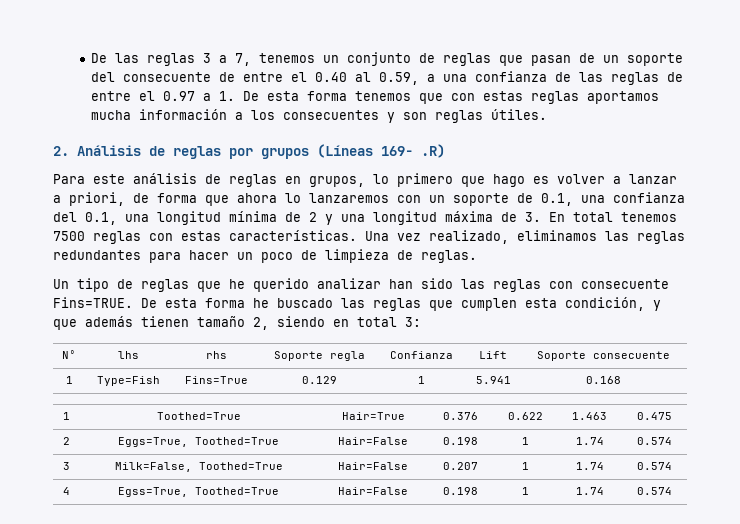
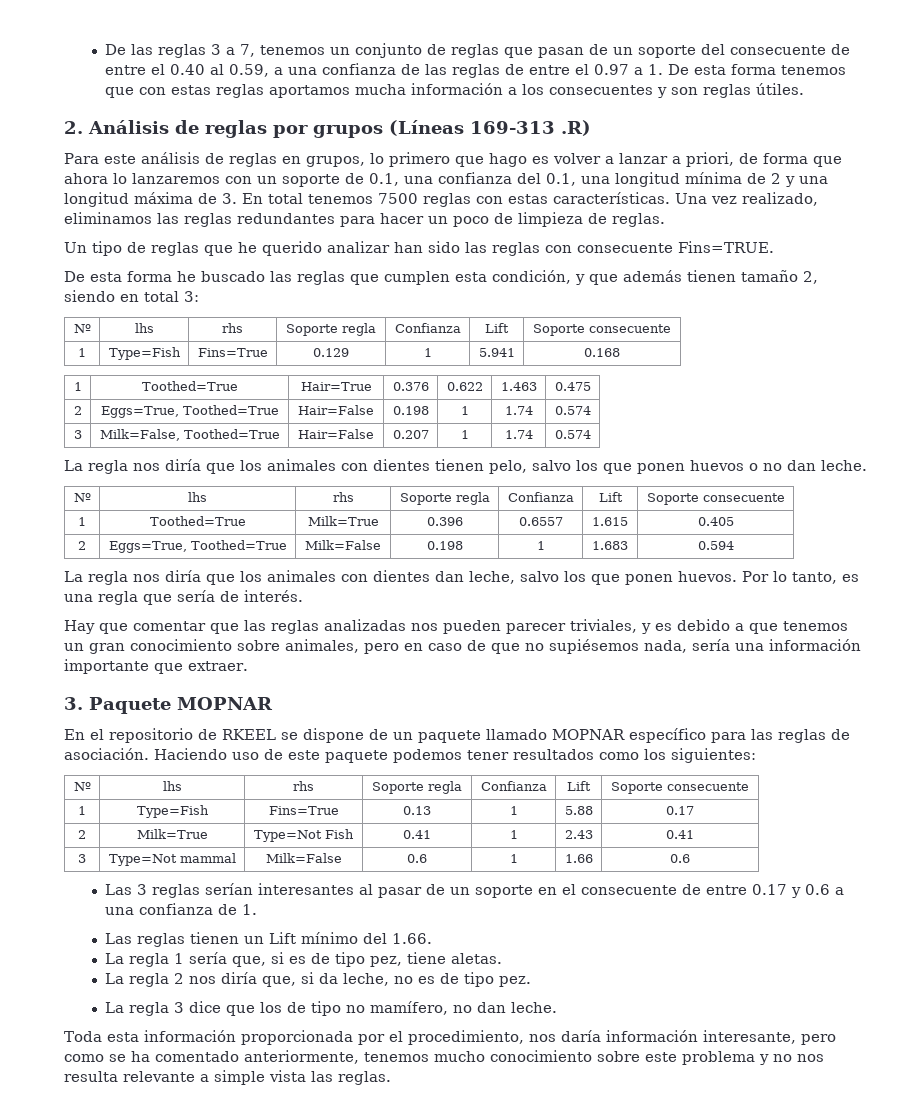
[381,146,413,156] 169- -> [470,121,555,134] 169-313
(133, 302) none -> (774, 247) //
[63,487,70,495] [118,487,279,497] [338,487,408,495] [443,487,478,495] [521,487,529,495] [575,487,604,495] [636,487,672,495] // 4 | Egss=True, Toothed=True | Hair=False | 0.198 | 1 | 1.74 | 0.574 -> [64,459,867,474] [73,493,91,502] [188,492,207,502] [332,492,354,502] [399,492,490,505] [507,492,574,502] [598,492,623,502] [646,493,785,505] [78,517,86,526] [149,516,246,526] [307,516,379,526] [426,517,463,526] [518,517,563,526] [592,517,628,526] [697,517,734,526] [78,541,86,550] [108,540,287,553] [305,540,381,550] [426,541,463,550] [536,541,545,550] [592,541,628,550] [697,541,734,550] [64,570,859,585] [64,590,303,605] [64,619,848,634] [64,639,861,654] [64,659,248,674] [64,697,273,714] [64,728,850,743] [64,748,756,763] [73,782,91,791] [162,781,182,791] [293,781,314,791] [372,781,462,794] [480,781,547,791] [567,781,591,791] [611,782,749,794] [78,806,86,815] [136,805,209,818] [268,806,339,815] [403,806,431,815] [509,806,518,815] [564,806,593,815] [666,806,694,815] [78,830,86,839] [136,829,208,839] [254,829,354,842] [403,830,431,839] [509,830,518,839] [564,830,593,839] [666,830,694,839] [78,854,86,863] [108,853,236,866] [265,853,342,863] [407,854,427,863] [509,854,518,863] [564,854,593,863] [670,854,690,863] [105,883,845,898] [105,903,258,915] [105,932,433,947] [105,952,503,967] [105,972,532,987] [105,1001,558,1016] [64,1030,836,1045] [64,1050,824,1065] [64,1070,391,1085] // La regla nos diría que los animales con dientes tienen pelo, salvo los que ponen huevos o no dan leche. // Nº | lhs | rhs | Soporte regla | Confianza | Lift | Soporte consecuente // 1 | Toothed=True | Milk=True | 0.396 | 0.6557 | 1.615 | 0.405 // 2 | Eggs=True, Toothed=True | Milk=False | 0.198 | 1 | 1.683 | 0.594 // La regla nos diría que los animales con dientes dan leche, salvo los que ponen huevos. Por lo tanto, es una regla que sería de interés. // Hay que comentar que las reglas analizadas nos pueden parecer triviales, y es debido a que tenemos un gran conocimiento sobre animales, pero en caso de que no supiésemos nada, sería una información importante que extraer. // 3. Paquete MOPNAR // En el repositorio de RKEEL se dispone de un paquete llamado MOPNAR específico para las reglas de asociación. Haciendo uso de este paquete podemos tener resultados como los siguientes: // Nº | lhs | rhs | Soporte regla | Confianza | Lift | Soporte consecuente // 1 | Type=Fish | Fins=True | 0.13 | 1 | 5.88 | 0.17 // 2 | Milk=True | Type=Not Fish | 0.41 | 1 | 2.43 | 0.41 // 3 | Type=Not mammal | Milk=False | 0.6 | 1 | 1.66 | 0.6 // Las 3 reglas serían interesantes al pasar de un soporte en el consecuente de entre 0.17 y 0.6 a una confianza de 1. // Las reglas tienen un Lift mínimo del 1.66. // La regla 1 sería que, si es de tipo pez, tiene aletas. // La regla 2 nos diría que, si da leche, no es de tipo pez. // La regla 3 dice que los de tipo no mamífero, no dan leche. // Toda esta información proporcionada por el procedimiento, nos daría información interesante, pero como se ha comentado anteriormente, tenemos mucho conocimiento sobre este problema y no nos resulta relevante a simple vista las reglas.

